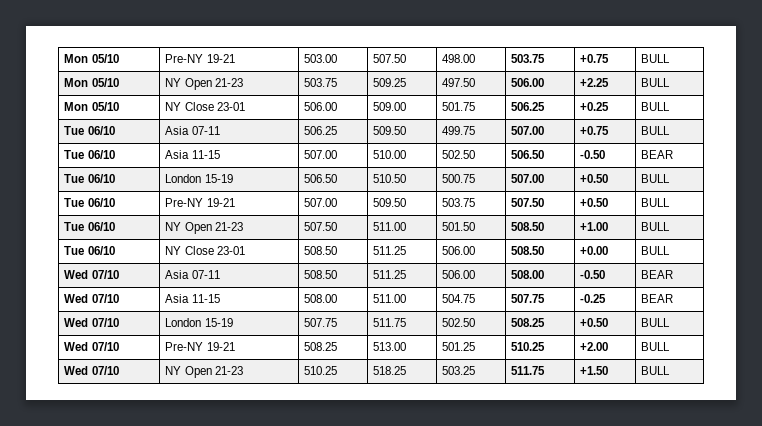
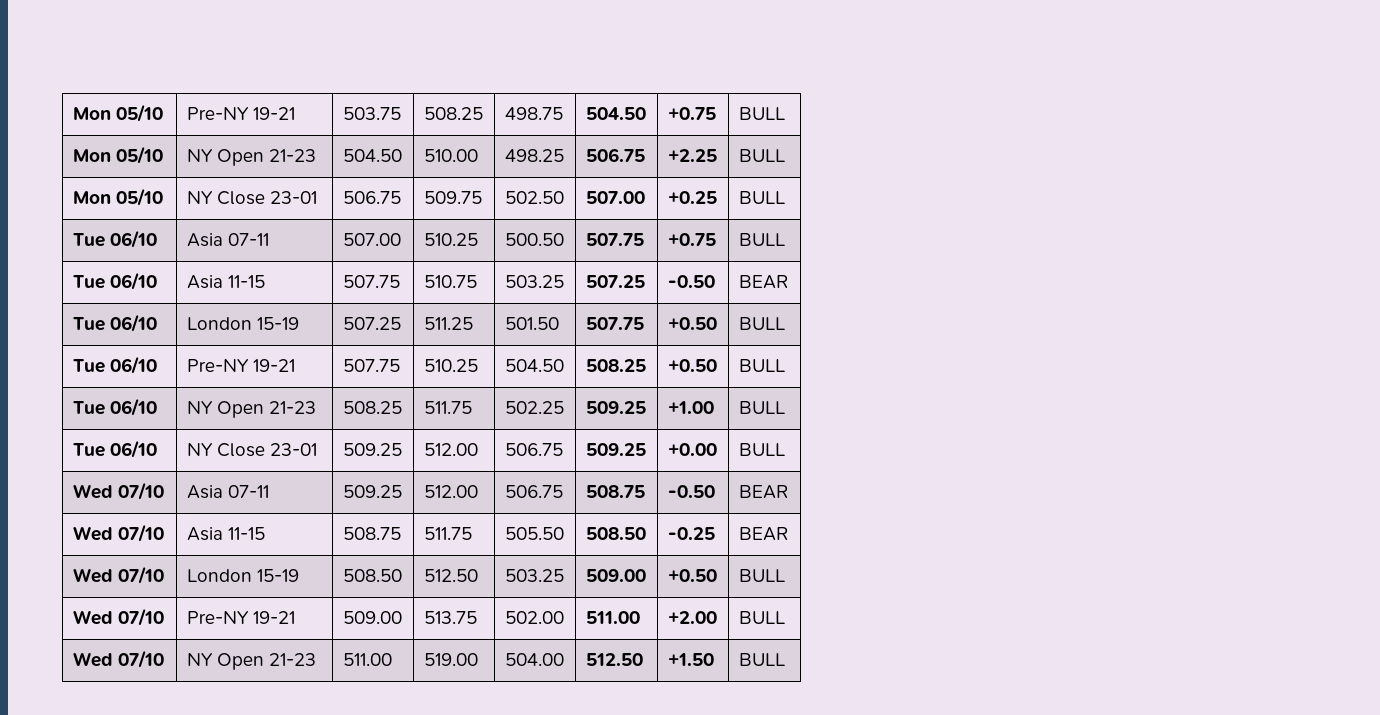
[304,54,338,63] [373,54,407,63] [442,54,476,63] [511,54,546,63] 503.00 | 507.50 | 498.00 | 503.75 -> [342,107,401,120] [423,107,483,120] [504,107,563,120] [585,107,646,120] 503.75 | 508.25 | 498.75 | 504.50
[304,78,338,87] [373,78,407,87] [442,78,476,87] [511,78,545,87] 503.75 | 509.25 | 497.50 | 506.00 -> [342,149,402,162] [423,149,478,162] [504,149,564,162] [585,148,645,162] 504.50 | 510.00 | 498.25 | 506.75
[304,102,338,111] [373,102,407,111] [442,102,476,111] [511,102,546,111] 506.00 | 509.00 | 501.75 | 506.25 -> [342,191,401,204] [423,191,482,204] [504,191,564,204] [585,191,645,204] 506.75 | 509.75 | 502.50 | 507.00
[304,126,338,135] [373,126,407,135] [442,126,476,135] [511,126,545,135] 506.25 | 509.50 | 499.75 | 507.00 -> [342,233,401,246] [423,233,478,246] [504,233,564,246] [585,233,644,246] 507.00 | 510.25 | 500.50 | 507.75
[304,150,338,159] [373,150,407,159] [442,150,476,159] [511,150,545,159] 507.00 | 510.00 | 502.50 | 506.50 -> [342,275,400,288] [423,275,477,288] [504,275,564,288] [585,275,645,288] 507.75 | 510.75 | 503.25 | 507.25
[304,174,338,183] [373,174,407,183] [442,174,476,183] [511,174,545,183] 506.50 | 510.50 | 500.75 | 507.00 -> [342,317,401,330] [423,317,473,330] [504,317,559,330] [585,317,644,330] 507.25 | 511.25 | 501.50 | 507.75
[304,198,338,207] [373,198,407,207] [442,198,476,207] [511,198,545,207] 507.00 | 509.50 | 503.75 | 507.50 -> [342,359,400,372] [423,359,478,372] [504,359,564,372] [585,359,646,372] 507.75 | 510.25 | 504.50 | 508.25
[304,222,338,231] [373,222,407,231] [442,222,476,231] [511,222,545,231] 507.50 | 511.00 | 501.50 | 508.50 -> [342,401,402,414] [423,401,472,414] [504,401,564,414] [585,401,646,414] 508.25 | 511.75 | 502.25 | 509.25
[304,246,338,255] [373,246,407,255] [442,246,476,255] [511,246,545,255] 508.50 | 511.25 | 506.00 | 508.50 -> [342,443,402,456] [423,443,478,456] [504,443,563,456] [585,443,646,456] 509.25 | 512.00 | 506.75 | 509.25
[304,270,338,279] [373,270,407,279] [442,270,476,279] [511,270,545,279] 508.50 | 511.25 | 506.00 | 508.00 -> [342,485,402,498] [423,485,478,498] [504,485,563,498] [585,485,645,498] 509.25 | 512.00 | 506.75 | 508.75
[304,294,338,303] [373,294,407,303] [442,294,476,303] [511,294,546,303] 508.00 | 511.00 | 504.75 | 507.75 -> [342,527,401,540] [423,527,472,540] [504,527,564,540] [585,527,646,540] 508.75 | 511.75 | 505.50 | 508.50
[304,318,338,327] [373,318,407,327] [442,318,476,327] [511,318,546,327] 507.75 | 511.75 | 502.50 | 508.25 -> [342,569,402,582] [423,569,478,582] [504,569,564,582] [585,569,646,582] 508.50 | 512.50 | 503.25 | 509.00
[304,342,338,351] [373,342,407,351] [442,342,476,351] [511,342,546,351] 508.25 | 513.00 | 501.25 | 510.25 -> [342,611,402,624] [423,611,477,624] [504,611,564,624] [585,611,640,624] 509.00 | 513.75 | 502.00 | 511.00
[304,366,338,375] [373,366,407,375] [442,366,476,375] [511,366,546,375] 510.25 | 518.25 | 503.25 | 511.75 -> [342,653,392,666] [423,653,478,666] [504,653,564,666] [585,653,643,666] 511.00 | 519.00 | 504.00 | 512.50

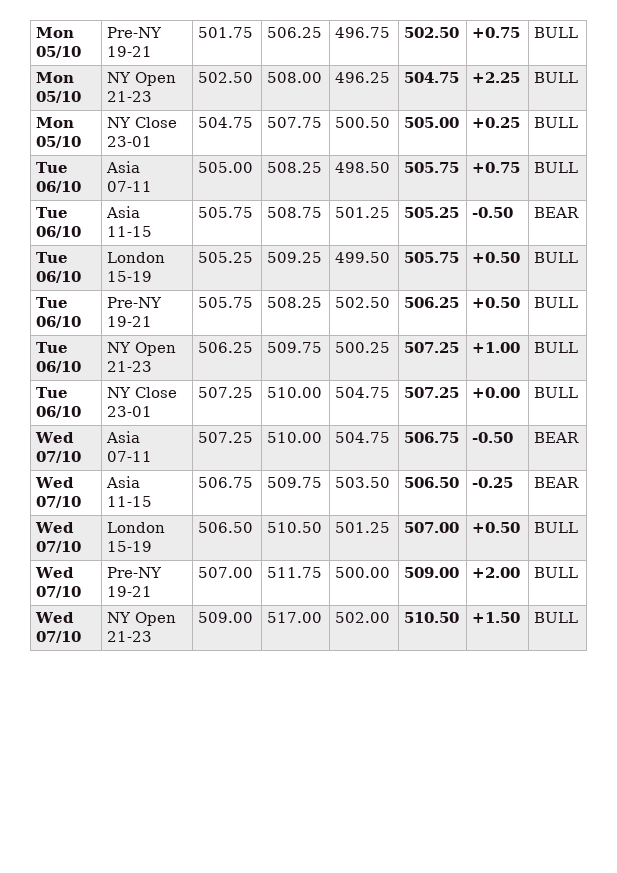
[342,107,401,120] [423,107,483,120] [504,107,563,120] [585,107,646,120] 503.75 | 508.25 | 498.75 | 504.50 -> [198,27,254,38] [267,27,323,38] [335,27,391,38] [404,27,460,38] 501.75 | 506.25 | 496.75 | 502.50
[342,149,402,162] [423,149,478,162] [504,149,564,162] [585,148,645,162] 504.50 | 510.00 | 498.25 | 506.75 -> [198,72,254,83] [267,72,323,83] [335,72,391,83] [404,72,460,83] 502.50 | 508.00 | 496.25 | 504.75
[342,191,401,204] [423,191,482,204] [504,191,564,204] [585,191,645,204] 506.75 | 509.75 | 502.50 | 507.00 -> [198,117,254,128] [267,117,323,128] [335,117,391,128] [404,117,460,128] 504.75 | 507.75 | 500.50 | 505.00
[342,233,401,246] [423,233,478,246] [504,233,564,246] [585,233,644,246] 507.00 | 510.25 | 500.50 | 507.75 -> [198,162,254,173] [267,162,323,173] [335,162,391,173] [404,162,460,173] 505.00 | 508.25 | 498.50 | 505.75
[342,275,400,288] [423,275,477,288] [504,275,564,288] [585,275,645,288] 507.75 | 510.75 | 503.25 | 507.25 -> [198,207,254,218] [267,207,323,218] [335,207,391,218] [404,207,460,218] 505.75 | 508.75 | 501.25 | 505.25
[342,317,401,330] [423,317,473,330] [504,317,559,330] [585,317,644,330] 507.25 | 511.25 | 501.50 | 507.75 -> [198,252,254,263] [267,252,323,263] [335,252,391,263] [404,252,460,263] 505.25 | 509.25 | 499.50 | 505.75
[342,359,400,372] [423,359,478,372] [504,359,564,372] [585,359,646,372] 507.75 | 510.25 | 504.50 | 508.25 -> [198,297,254,308] [267,297,323,308] [335,297,391,308] [404,297,460,308] 505.75 | 508.25 | 502.50 | 506.25
[342,401,402,414] [423,401,472,414] [504,401,564,414] [585,401,646,414] 508.25 | 511.75 | 502.25 | 509.25 -> [198,342,254,353] [267,342,323,353] [335,342,391,353] [404,342,460,353] 506.25 | 509.75 | 500.25 | 507.25
[342,443,402,456] [423,443,478,456] [504,443,563,456] [585,443,646,456] 509.25 | 512.00 | 506.75 | 509.25 -> [198,387,254,398] [267,387,323,398] [335,387,391,398] [404,387,460,398] 507.25 | 510.00 | 504.75 | 507.25
[342,485,402,498] [423,485,478,498] [504,485,563,498] [585,485,645,498] 509.25 | 512.00 | 506.75 | 508.75 -> [198,432,254,443] [267,432,323,443] [335,432,391,443] [404,432,460,443] 507.25 | 510.00 | 504.75 | 506.75
[342,527,401,540] [423,527,472,540] [504,527,564,540] [585,527,646,540] 508.75 | 511.75 | 505.50 | 508.50 -> [198,477,254,488] [267,477,323,488] [335,477,391,488] [404,477,460,488] 506.75 | 509.75 | 503.50 | 506.50
[342,569,402,582] [423,569,478,582] [504,569,564,582] [585,569,646,582] 508.50 | 512.50 | 503.25 | 509.00 -> [198,522,254,533] [267,522,323,533] [335,522,391,533] [404,522,460,533] 506.50 | 510.50 | 501.25 | 507.00
[342,611,402,624] [423,611,477,624] [504,611,564,624] [585,611,640,624] 509.00 | 513.75 | 502.00 | 511.00 -> [198,567,254,578] [267,567,323,578] [335,567,391,578] [404,567,460,578] 507.00 | 511.75 | 500.00 | 509.00
[342,653,392,666] [423,653,478,666] [504,653,564,666] [585,653,643,666] 511.00 | 519.00 | 504.00 | 512.50 -> [198,612,254,623] [267,612,323,623] [335,612,391,623] [404,612,460,623] 509.00 | 517.00 | 502.00 | 510.50

